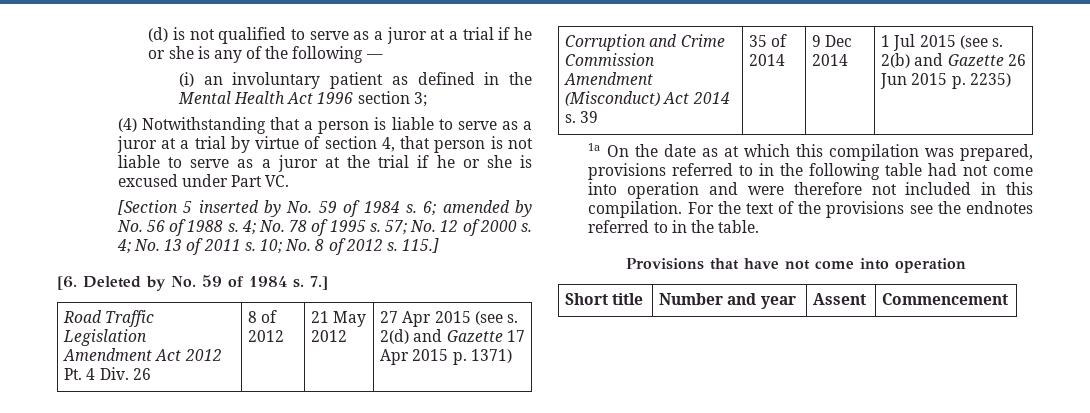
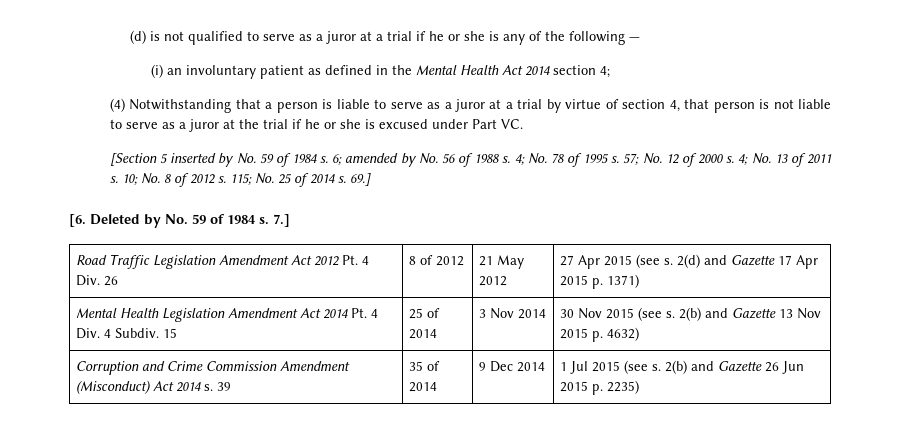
[317,91,427,107] 1996 section 3; -> [524,65,610,78] 2014 section 4;
[402,238,440,253] 115.] -> [229,173,371,187] 115; No. 25 of 2014 s. 69.]
(512, 356) none -> [76,308,379,322] [76,328,178,339] [409,308,441,319] [409,329,438,339] [479,308,547,319] [560,307,822,321] [560,327,640,342] // Mental Health Legislation Amendment Act 2014 Pt. 4 Div. 4 Subdiv. 15 | 25 of 2014 | 3 Nov 2014 | 30 Nov 2015 (see s. 2(b) and Gazette 13 Nov 2015 p. 4632)
[588,143,1033,161] [588,163,1033,180] [588,182,1033,199] [588,201,1033,218] [588,220,760,233] [625,258,966,273] [565,293,644,305] [659,293,796,309] [813,293,867,305] [882,293,1009,305] // 1a On the date as at which this compilation was prepared, provisions referred to in the following table had not come into operation and were therefore not included in this compilation. For the text of the provisions see the endnotes referred to in the table. // Provisions that have not come into operation // Short title | Number and year | Assent | Commencement -> (640, 387) none

